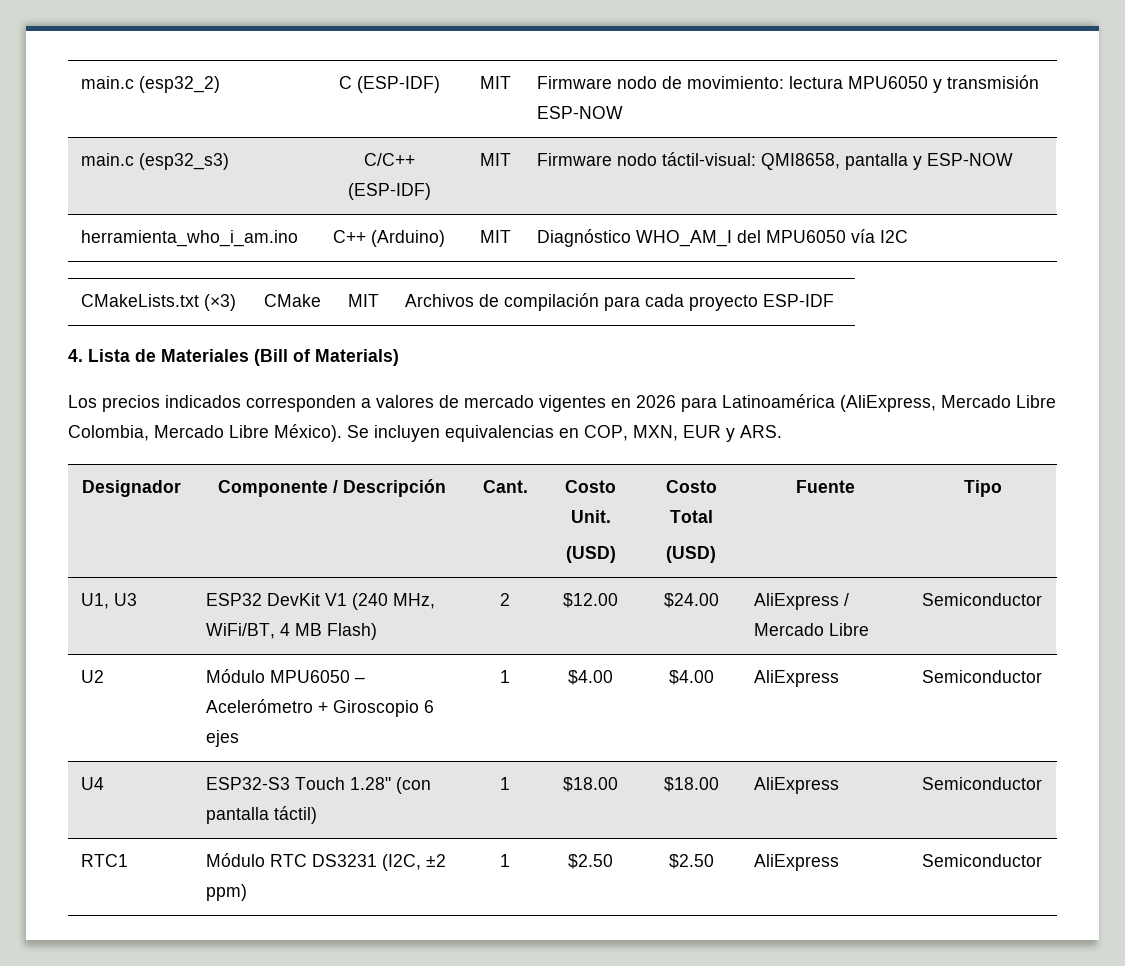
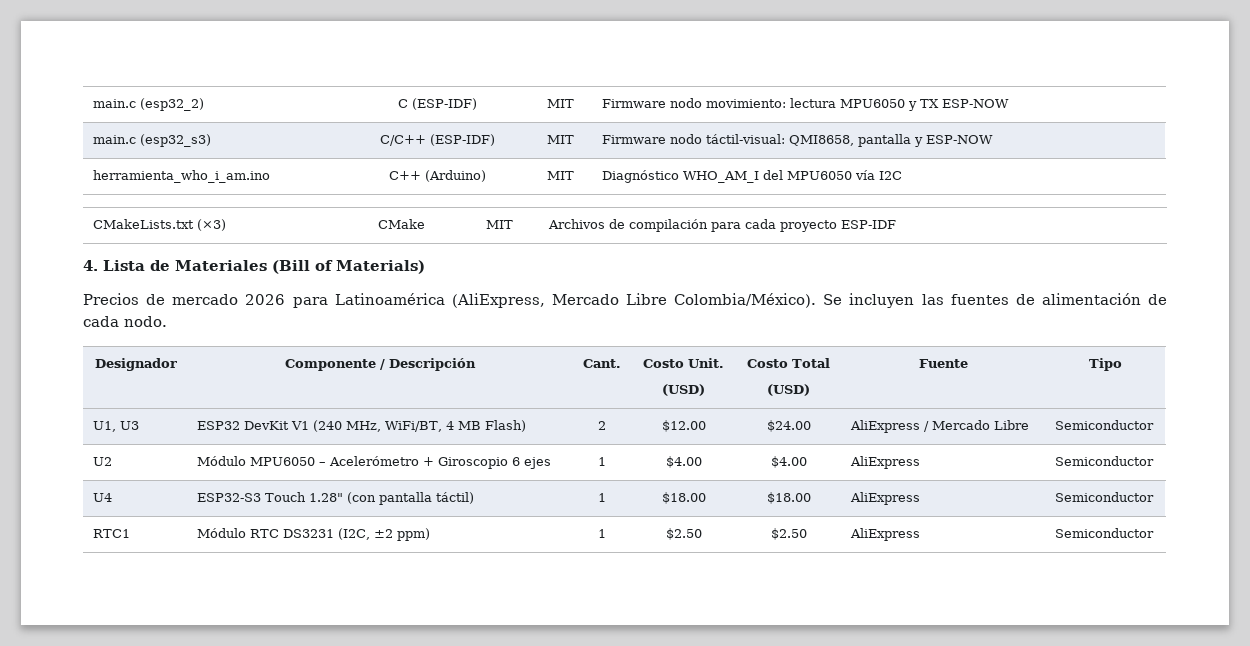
[661,76,682,89] de -> (702, 103) none
[946,75,1039,89] transmisión -> [919,99,939,108] TX
[68,395,631,412] Los precios indicados corresponden a valores de mercado vigentes en -> [83,293,239,305] Precios de mercado
[68,424,782,442] Colombia, Mercado Libre México). Se incluyen equivalencias en COP, MXN, EUR y ARS. -> [674,293,1167,308] [83,316,167,327] Colombia/México). Se incluyen las fuentes de alimentación de cada nodo.

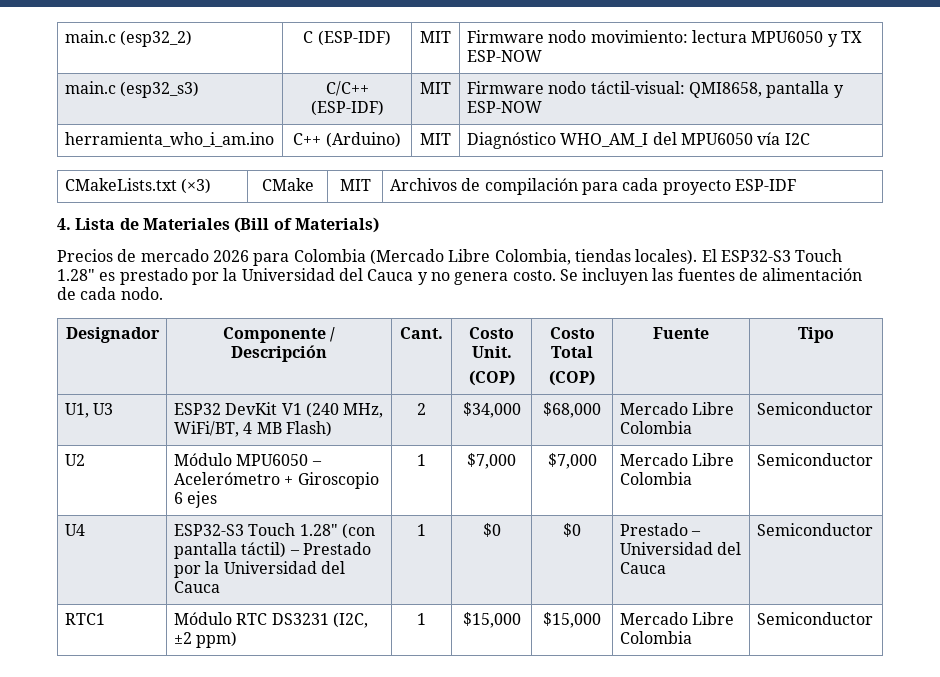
[334,293,817,308] Latinoamérica (AliExpress, Mercado Libre Colombia/México). -> [293,249,843,265] [57,268,556,285] Colombia (Mercado Libre Colombia, tiendas locales). El ESP32-S3 Touch 1.28" es prestado por la Universidad del Cauca y no genera costo.
[662,384,705,396] (USD) -> [468,370,515,386] (COP)
[767,384,810,396] (USD) -> [549,370,595,386] (COP)
[661,420,706,432] [766,420,811,432] [849,420,1029,433] $12.00 | $24.00 | AliExpress / Mercado Libre -> [462,402,521,418] [543,402,601,418] [619,402,735,415] [619,421,692,434] $34,000 | $68,000 | Mercado Libre Colombia
[665,456,702,468] [770,456,807,468] [849,456,920,469] $4.00 | $4.00 | AliExpress -> [467,453,516,469] [547,453,597,469] [619,453,735,466] [619,472,692,485] $7,000 | $7,000 | Mercado Libre Colombia
[597,493,606,502] [661,492,706,504] [766,492,811,504] [849,492,920,505] | 1 | $18.00 | $18.00 | AliExpress -> [289,542,371,555] [173,561,345,578] [173,581,220,593] [417,524,426,536] [482,523,501,537] [563,523,581,537] [619,523,702,536] [619,542,742,555] [619,562,666,574] – Prestado por la Universidad del Cauca | 1 | $0 | $0 | Prestado – Universidad del Cauca
[665,528,702,540] [770,528,807,540] [849,528,920,541] $2.50 | $2.50 | AliExpress -> [462,612,521,628] [543,612,601,628] [619,612,735,625] [619,631,692,644] $15,000 | $15,000 | Mercado Libre Colombia

